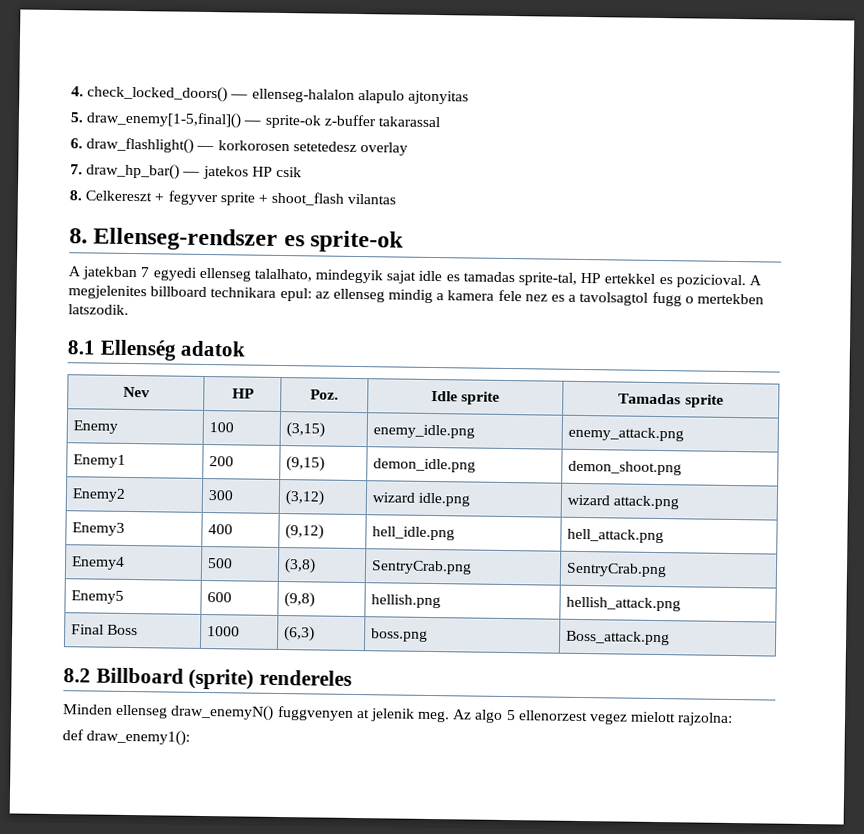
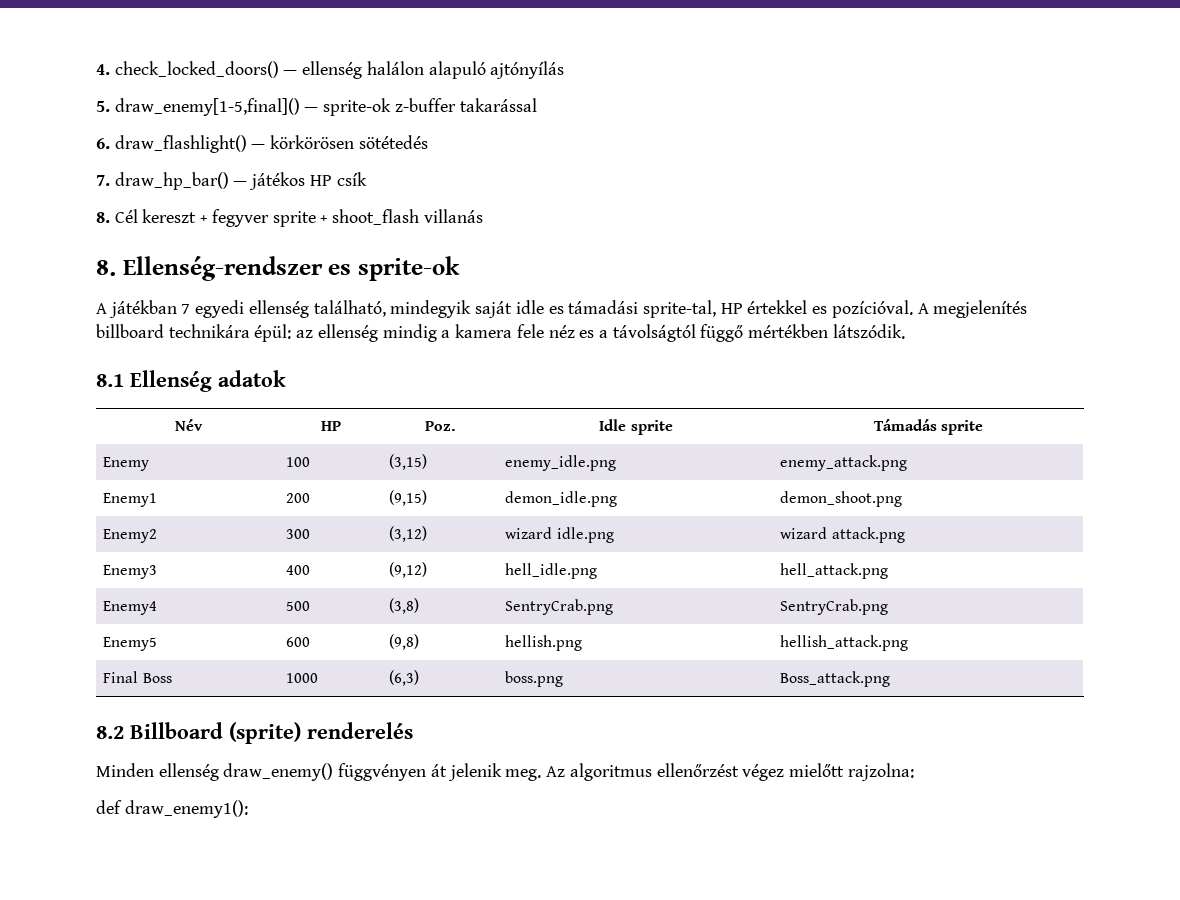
[251,88,469,105] ellenseg-halalon alapulo ajtonyitas -> [302,61,565,79] ellenség halálon alapuló ajtónyílás
[377,116,440,128] takarassal -> [459,98,537,112] takarással
[217,140,408,156] korkorosen setetedesz overlay -> [270,135,428,149] körkörösen sötétedés
[202,165,302,180] [69,190,153,202] jatekos HP csik // 8. Celkereszt -> [249,172,367,190] [96,209,197,223] játékos HP csík // 8. Cél kereszt
[347,193,397,205] [69,227,279,251] vilantas // 8. Ellenseg-rendszer -> [423,209,483,223] [96,256,323,281] villanás // 8. Ellenség-rendszer
[82,266,138,281] jatekban -> [108,300,177,318] játékban
[198,267,417,284] ellenseg talalhato, mindegyik sajat -> [248,300,513,318] ellenség található, mindegyik saját
[462,271,515,283] tamadas -> [568,300,639,314] támadási
[604,273,762,289] [68,285,385,303] ertekkel es pozicioval. A megjelenites billboard technikara epul: az ellenseg -> [747,300,1028,318] [96,324,378,342] értekkel es pozícióval. A megjelenítés billboard technikára épül: az ellenség
[524,294,548,302] nez -> [548,325,575,338] néz
[579,291,764,307] [68,304,129,315] tavolsagtol fugg o mertekben latszodik. -> [612,324,905,342] távolságtól függő mértékben látszódik.
[122,386,150,398] Nev -> [174,419,203,431] Név
[618,393,682,405] Tamadas -> [873,419,937,431] Támadás
[259,669,353,686] rendereles -> [307,722,413,739] renderelés
[115,704,677,725] ellenseg draw_enemyN() fuggvenyen at jelenik meg. Az algo 5 ellenorzest vegez mielott -> [158,763,844,781] ellenség draw_enemy() függvényen át jelenik meg. Az algoritmus ellenőrzést végez mielőtt

